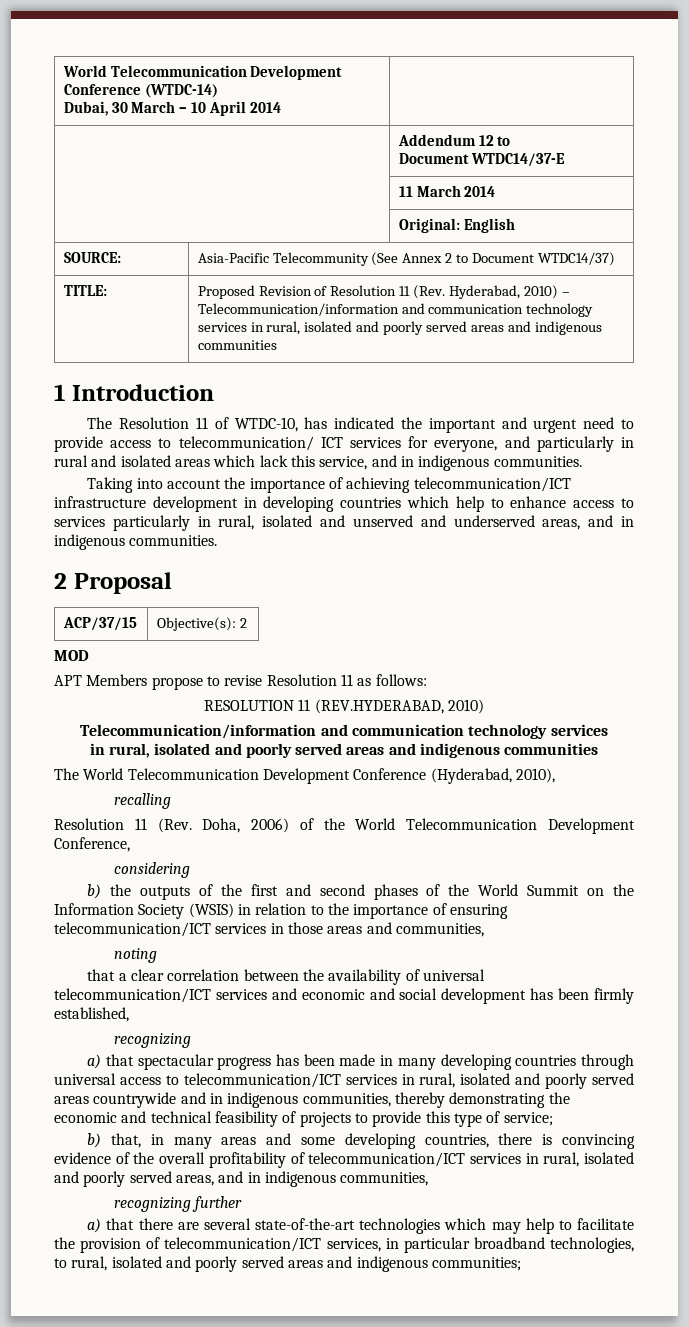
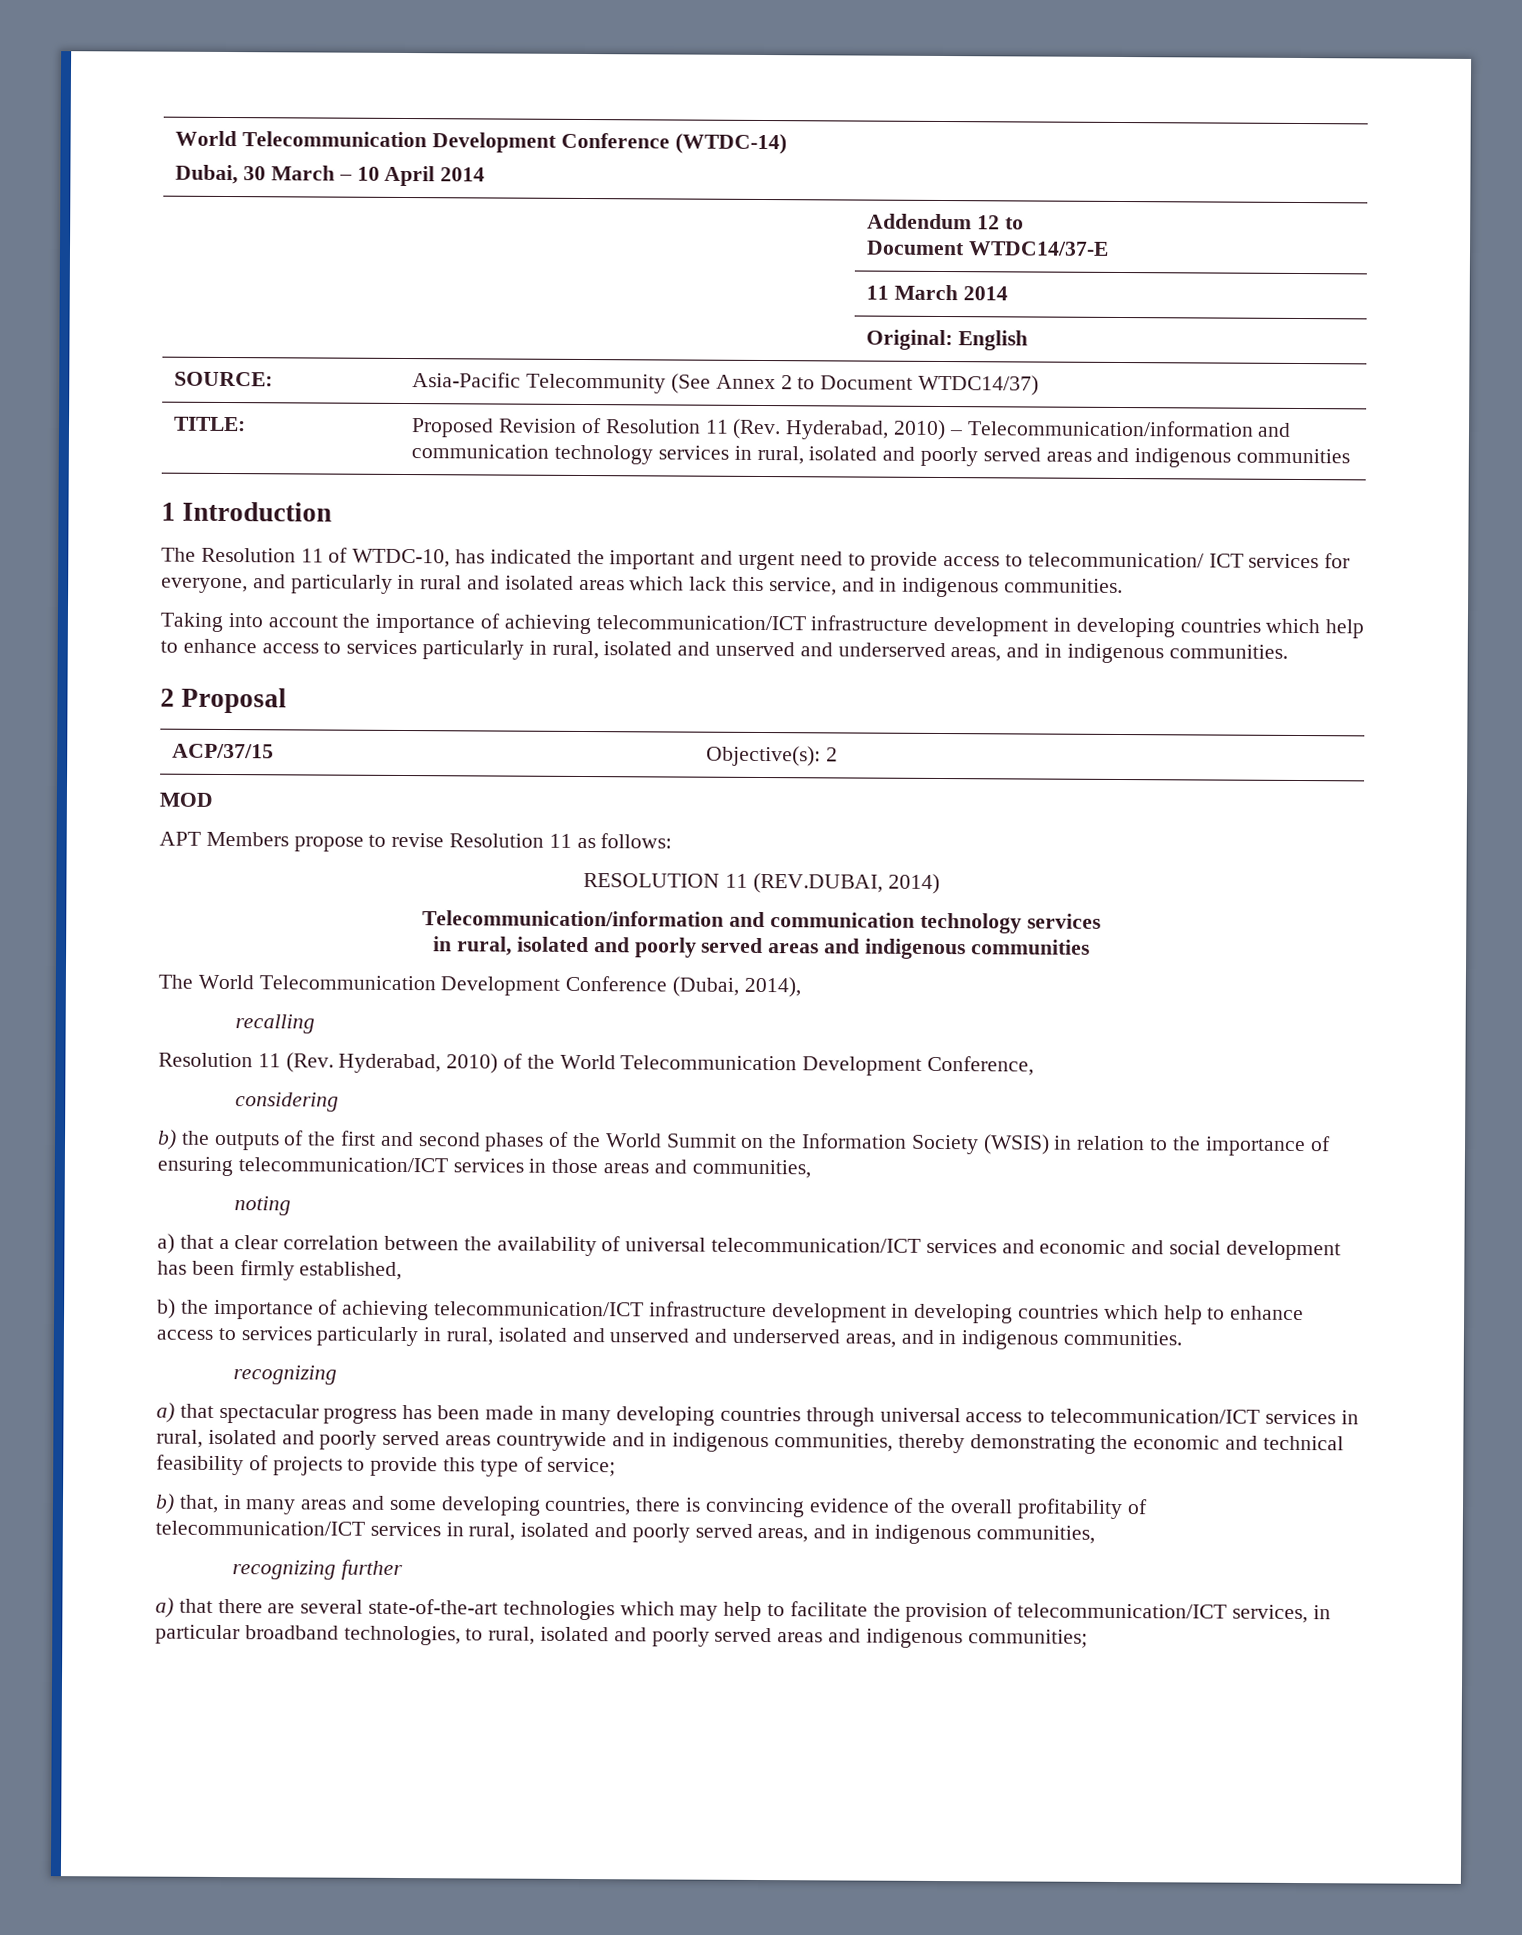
[314,699,484,714] (REV.HYDERABAD, 2010) -> [752,872,940,894] (REV.DUBAI, 2014)
[430,768,555,784] (Hyderabad, 2010), -> [672,976,801,998] (Dubai, 2014),
[202,818,290,833] Doha, 2006) -> [338,1053,499,1074] Hyderabad, 2010)
(157, 955) none -> [157,1233,175,1254] a)
(129, 1014) none -> [157,1298,1305,1325] [156,1326,1183,1350] // b) the importance of achieving telecommunication/ICT infrastructure development in developing countries which help to enhance access to services particularly in rural, isolated and unserved and underserved areas, and in indigenous communities.

